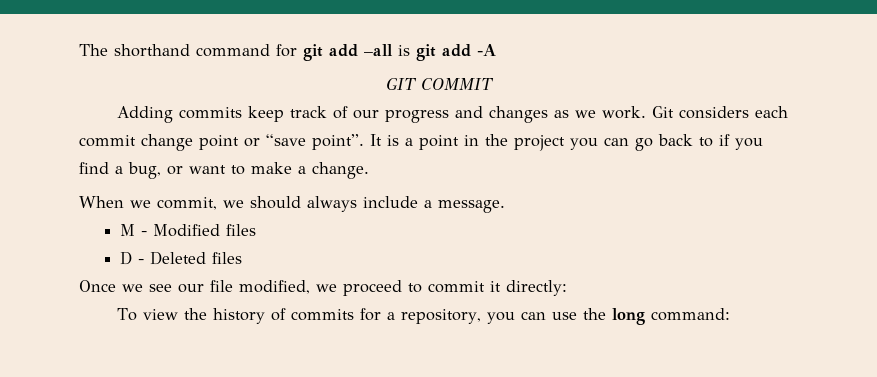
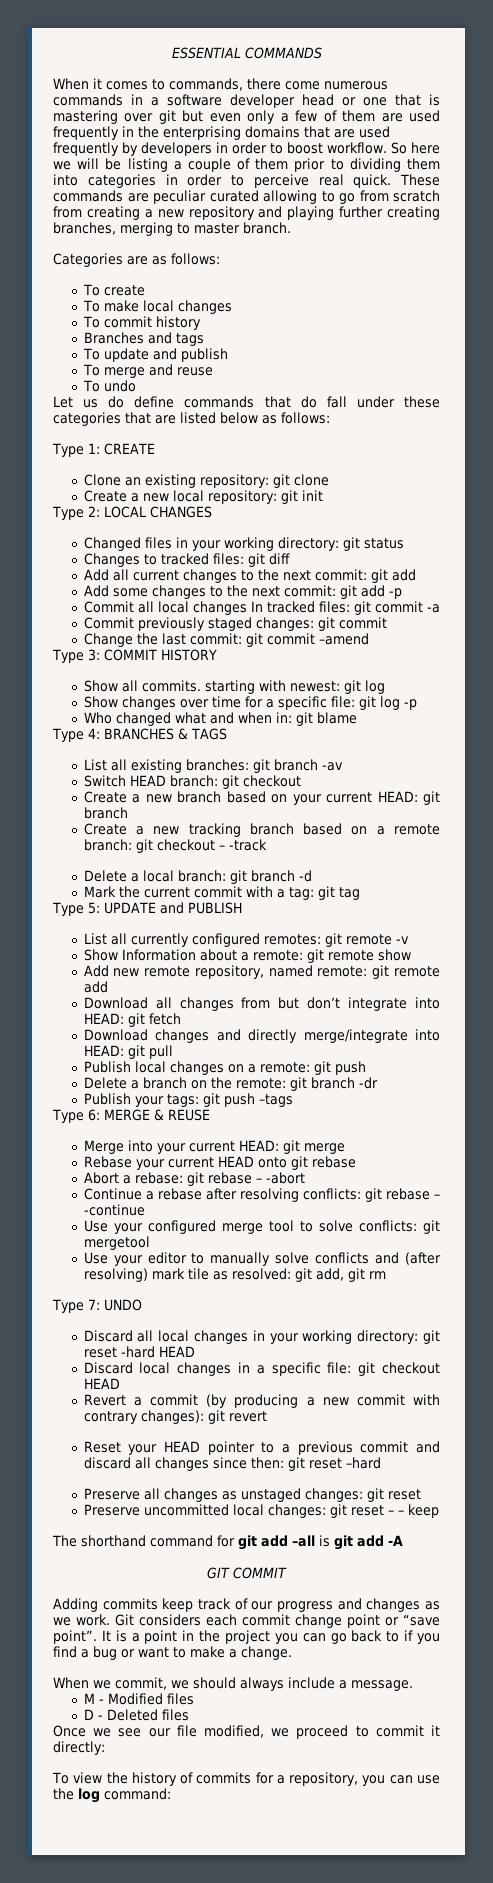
(79, 50) none -> [171,47,322,59] [53,78,388,91] [53,94,440,108] [53,110,440,124] [53,126,390,140] [53,142,440,156] [53,158,441,172] [53,174,440,188] [53,190,440,204] [53,206,440,220] [53,222,291,236] [53,253,220,267] [82,284,145,296] [82,300,232,314] [82,316,201,330] [83,332,204,346] [82,348,228,362] [82,364,213,378] [82,380,136,392] [53,396,440,408] [53,412,330,426] [52,443,155,457] [83,474,329,488] [83,490,323,504] [52,506,212,520] [83,537,404,551] [83,553,290,567] [83,569,416,583] [83,585,402,599] [83,601,440,615] [83,617,387,631] [83,633,369,647] [52,649,217,663] [83,680,385,694] [83,696,417,710] [83,712,357,726] [52,728,227,742] [83,759,343,773] [83,775,301,789] [83,791,441,805] [83,807,128,819] [83,823,441,837] [83,839,267,853] [83,870,312,884] [83,886,360,900] [52,902,242,916] [83,933,409,947] [83,949,411,963] [83,965,440,979] [83,981,108,993] [83,997,440,1011] [83,1013,181,1027] [83,1029,441,1043] [83,1045,173,1059] [83,1061,366,1075] [83,1077,378,1091] [83,1093,293,1107] [52,1109,210,1123] [83,1140,345,1154] [83,1156,356,1170] [83,1172,305,1186] [83,1188,441,1202] [83,1204,145,1216] [83,1220,441,1234] [83,1236,150,1250] [83,1252,442,1266] [83,1268,386,1282] [52,1299,142,1313] [83,1330,440,1344] [83,1346,195,1358] [83,1362,441,1376] [83,1378,120,1389] [83,1394,441,1408] [83,1410,267,1424] [83,1441,440,1455] [83,1457,381,1471] [83,1488,421,1502] [83,1504,439,1518] ESSENTIAL COMMANDS // When it comes to commands, there come numerous commands in a software developer head or one that is mastering over git but even only a few of them are used frequently in the enterprising domains that are used frequently by developers in order to boost workflow. So here we will be listing a couple of them prior to dividing them into categories in order to perceive real quick. These commands are peculiar curated allowing to go from scratch from creating a new repository and playing further creating branches, merging to master branch. // Categories are as follows: // To create // To make local changes // To commit history // Branches and tags // To update and publish // To merge and reuse // To undo // Let us do define commands that do fall under these categories that are listed below as follows: // Type 1: CREATE // Clone an existing repository: git clone // Create a new local repository: git init // Type 2: LOCAL CHANGES // Changed files in your working directory: git status // Changes to tracked files: git diff // Add all current changes to the next commit: git add // Add some changes to the next commit: git add -p // Commit all local changes In tracked files: git commit -a // Commit previously staged changes: git commit // Change the last commit: git commit –amend // Type 3: COMMIT HISTORY // Show all commits. starting with newest: git log // Show changes over time for a specific file: git log -p // Who changed what and when in: git blame // Type 4: BRANCHES & TAGS // List all existing branches: git branch -av // Switch HEAD branch: git checkout // Create a new branch based on your current HEAD: git branch // Create a new tracking branch based on a remote branch: git checkout – -track // Delete a local branch: git branch -d // Mark the current commit with a tag: git tag // Type 5: UPDATE and PUBLISH // List all currently configured remotes: git remote -v // Show Information about a remote: git remote show // Add new remote repository, named remote: git remote add // Download all changes from but don’t integrate into HEAD: git fetch // Download changes and directly merge/integrate into HEAD: git pull // Publish local changes on a remote: git push // Delete a branch on the remote: git branch -dr // Publish your tags: git push –tags // Type 6: MERGE & REUSE // Merge into your current HEAD: git merge // Rebase your current HEAD onto git rebase // Abort a rebase: git rebase – -abort // Continue a rebase after resolving conflicts: git rebase – -continue // Use your configured merge tool to solve conflicts: git mergetool // Use your editor to manually solve conflicts and (after resolving) mark tile as resolved: git add, git rm // Type 7: UNDO // Discard all local changes in your working directory: git reset -hard HEAD // Discard local changes in a specific file: git checkout HEAD // Revert a commit (by producing a new commit with contrary changes): git revert // Reset your HEAD pointer to a previous commit and discard all changes since then: git reset –hard // Preserve all changes as unstaged changes: git reset // Preserve uncommitted local changes: git reset – – keep //
[128,162,161,179] bug, -> [93,1646,117,1660] bug
[611,308,645,325] long -> [78,1788,100,1803] log

